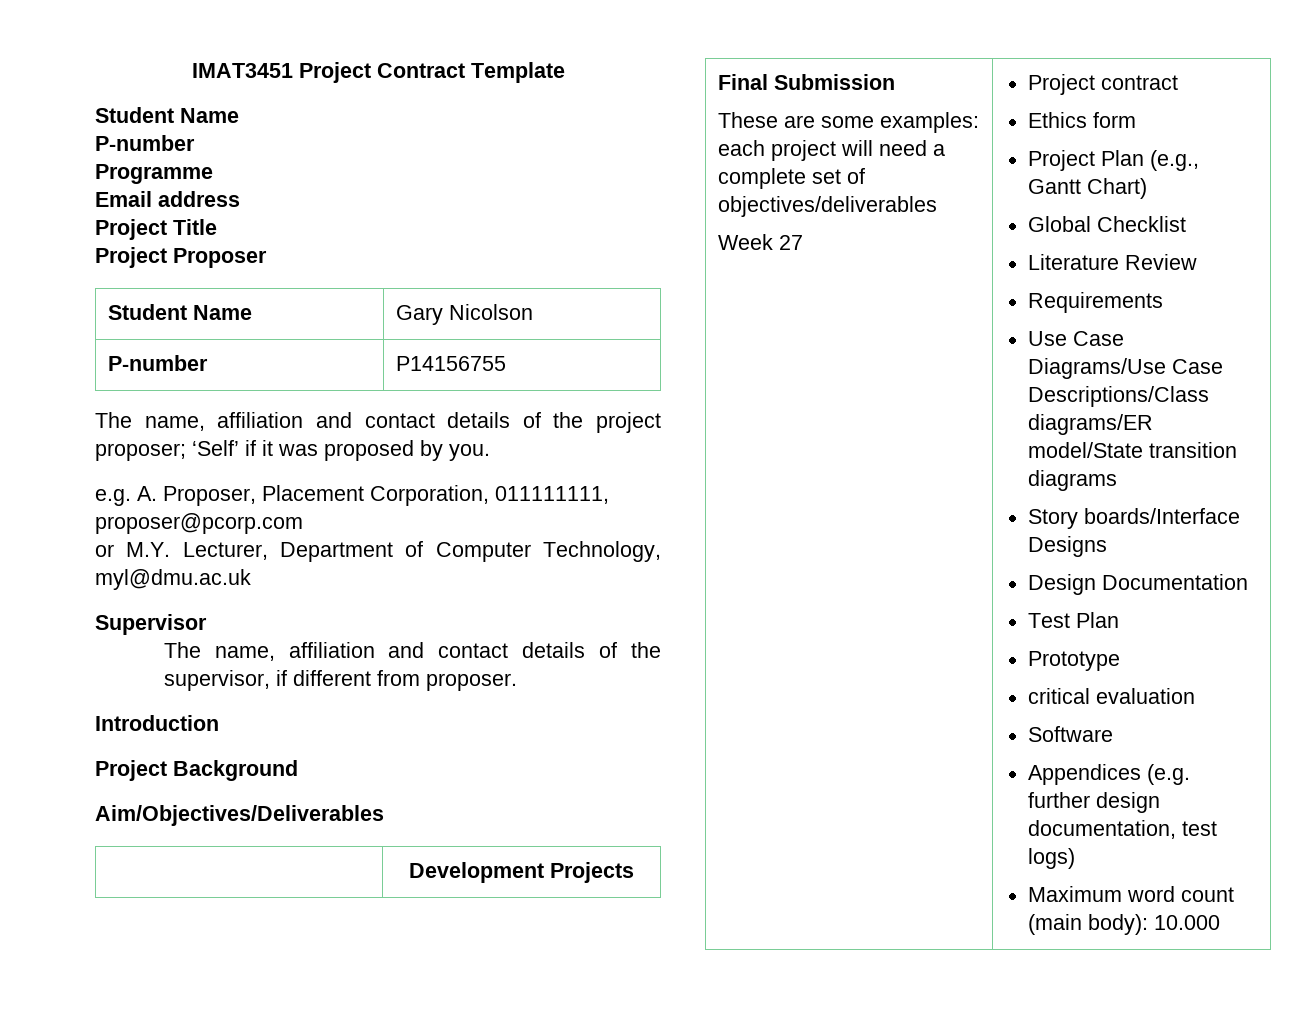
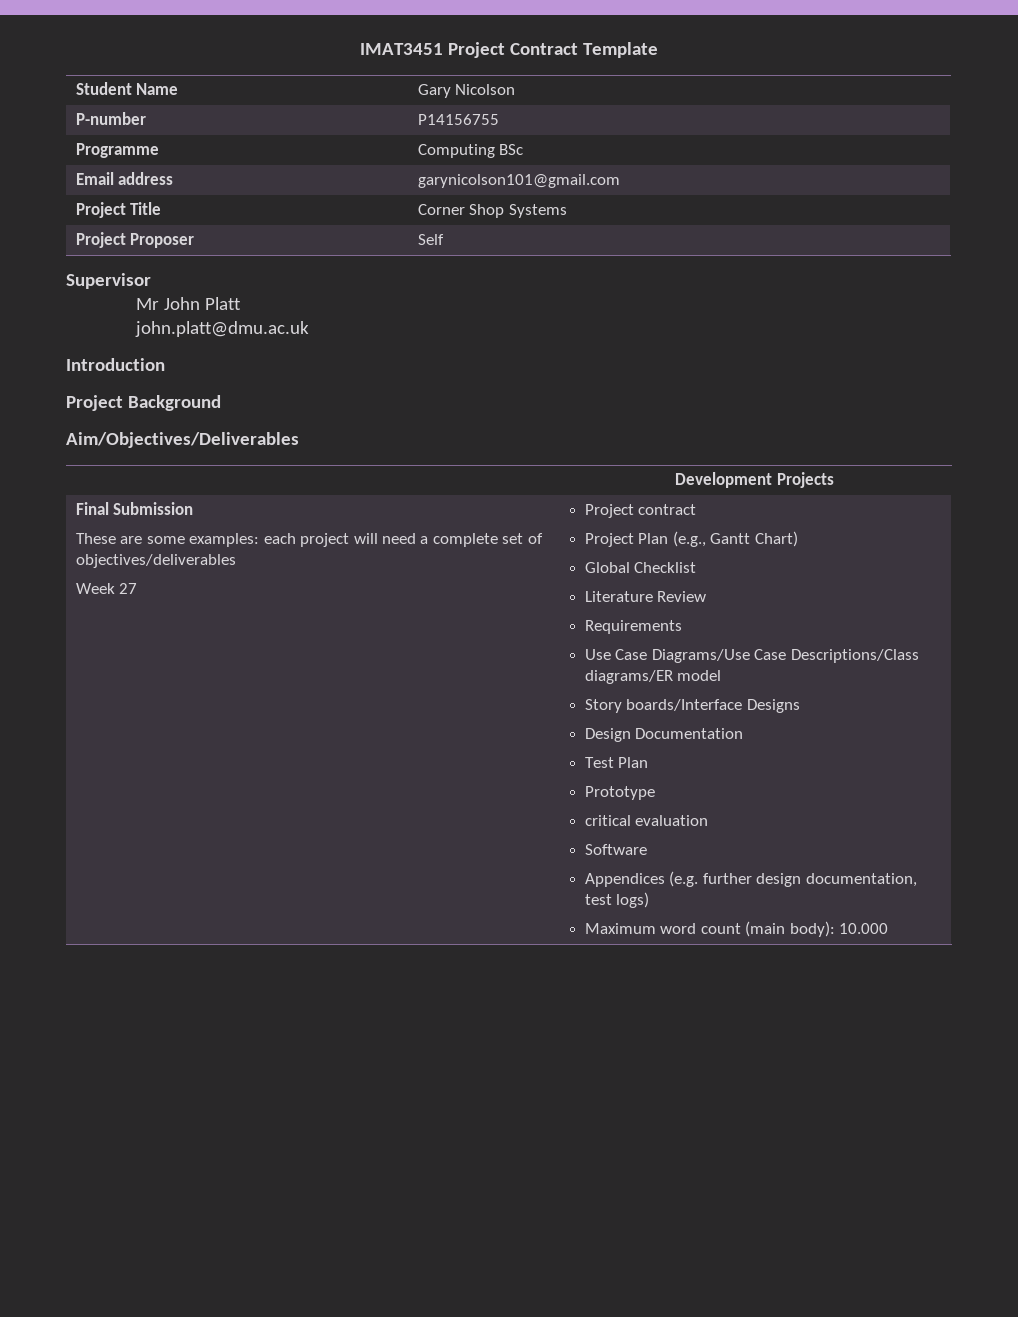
[95,107,239,123] [95,135,195,151] [95,164,213,184] [95,191,240,207] [95,219,217,240] [95,247,267,268] // Student Name // P-number // Programme // Email address // Project Title // Project Proposer -> (658, 50) none
[95,412,661,433] [95,440,490,461] [95,485,609,506] [95,513,303,534] [95,541,661,562] [95,569,251,590] [95,614,207,635] [163,642,661,661] [163,670,517,691] // The name, affiliation and contact details of the project proposer; ‘Self’ if it was proposed by you. // e.g. A. Proposer, Placement Corporation, 011111111, proposer@pcorp.com // or M.Y. Lecturer, Department of Computer Technology, myl@dmu.ac.uk // Supervisor // The name, affiliation and contact details of the supervisor, if different from proposer. -> [75,143,159,158] [417,144,524,158] [75,172,174,185] [417,174,620,188] [75,202,162,218] [417,204,567,218] [75,232,195,248] [417,234,444,245] [66,273,151,289] [136,297,242,310] [135,321,310,337] // Programme | Computing BSc // Email address | garynicolson101@gmail.com // Project Title | Corner Shop Systems // Project Proposer | Self // Supervisor // Mr John Platt // john.platt@dmu.ac.uk
[1028,112,1137,128] // Ethics form -> (697, 509) none
[1028,442,1238,458] [1028,470,1118,491] model/State transition diagrams -> [677,670,722,681] model

